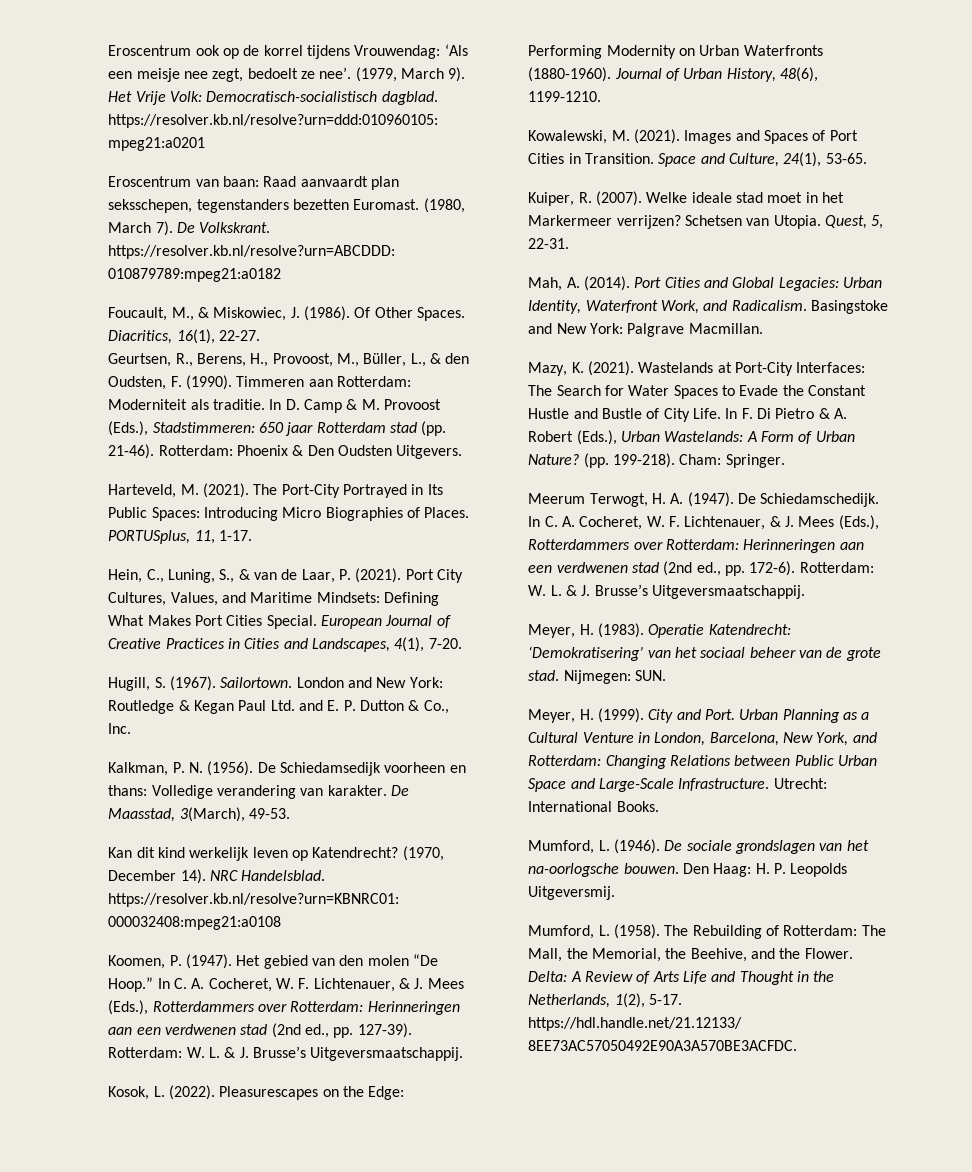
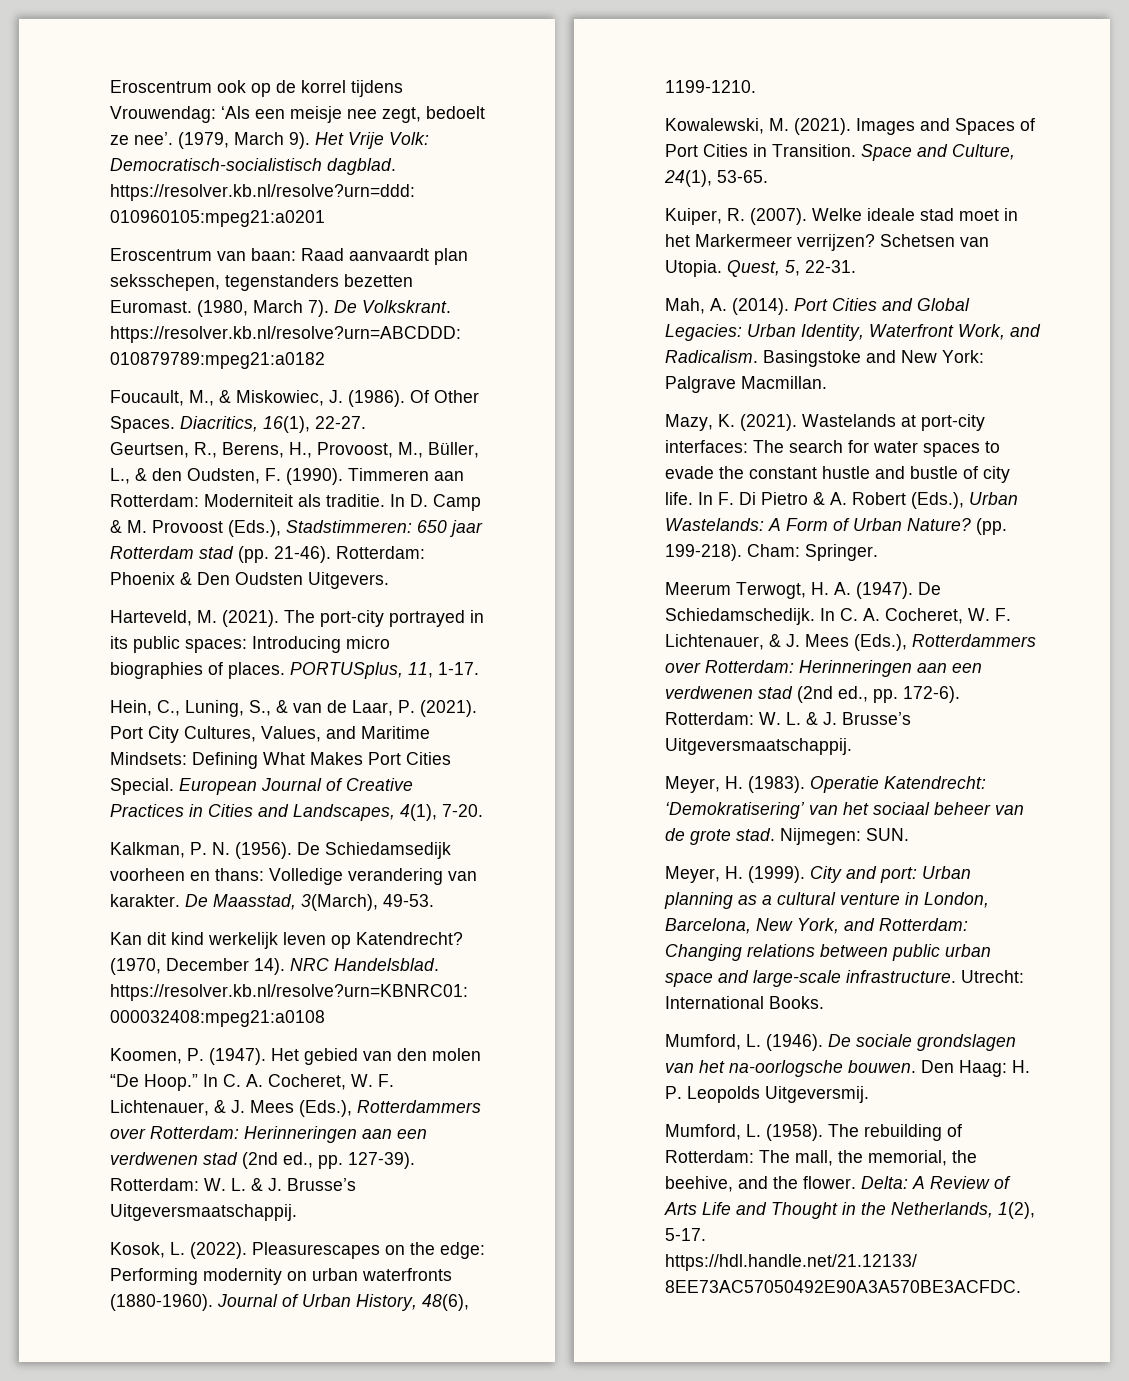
[281,484,443,498] [108,507,470,521] Port-City Portrayed in Its Public Spaces: Introducing Micro Biographies of Places. -> [320,610,485,627] [110,636,391,653] [110,662,286,679] port-city portrayed in its public spaces: Introducing micro biographies of places.
[108,676,443,691] [108,700,449,714] [108,723,132,734] // Hugill, S. (1967). Sailortown. London and New York: Routledge & Kegan Paul Ltd. and E. P. Dutton & Co., Inc. -> (484, 810) none
[368,1086,405,1100] [528,45,823,59] Edge: Performing Modernity on Urban Waterfronts -> [440,1242,486,1259] [110,1268,453,1285] edge: Performing modernity on urban waterfronts
[735,362,866,376] [528,385,867,399] [528,408,722,422] Port-City Interfaces: The Search for Water Spaces to Evade the Constant Hustle and Bustle of City Life. -> [921,414,986,431] [665,440,1001,457] [665,466,1011,483] [665,492,694,505] port-city interfaces: The search for water spaces to evade the constant hustle and bustle of city life.
[705,709,870,723] [528,732,634,743] Port. Urban Planning as a Cultural Venture -> [880,866,972,883] [664,892,901,909] port: Urban planning as a cultural venture
[670,755,878,766] [528,778,770,792] Relations between Public Urban Space and Large-Scale Infrastructure. -> [747,944,992,961] [665,970,957,987] relations between public urban space and large-scale infrastructure.
[692,925,762,939] Rebuilding -> [864,1124,943,1141] rebuilding
[528,948,747,962] Mall, the Memorial, the Beehive, -> [795,1150,978,1166] [665,1176,734,1192] mall, the memorial, the beehive,
[804,948,853,959] Flower. -> [803,1176,857,1189] flower.

